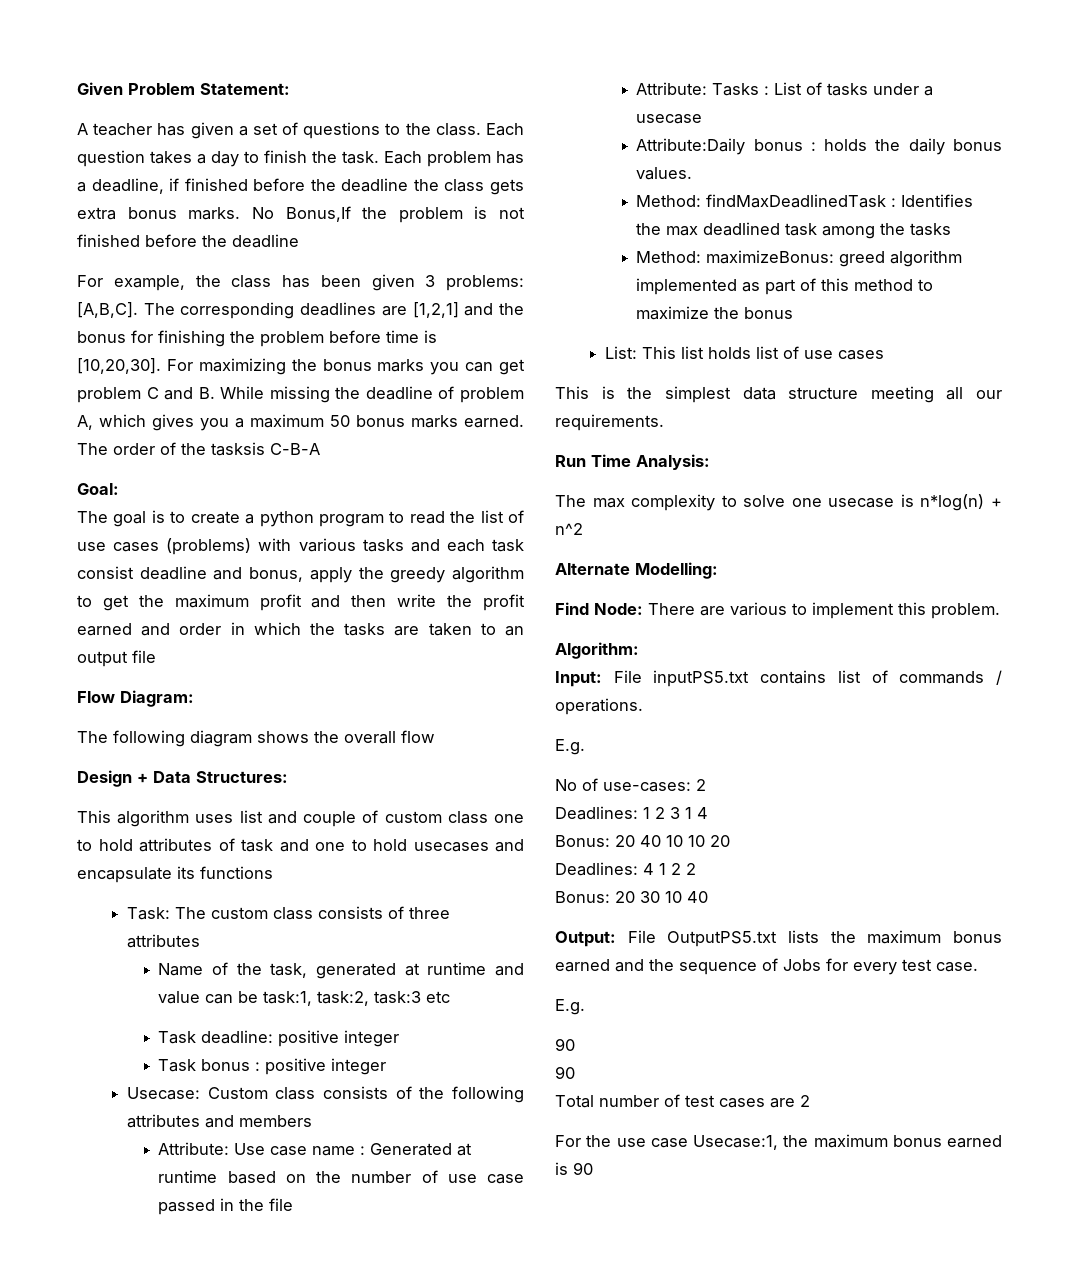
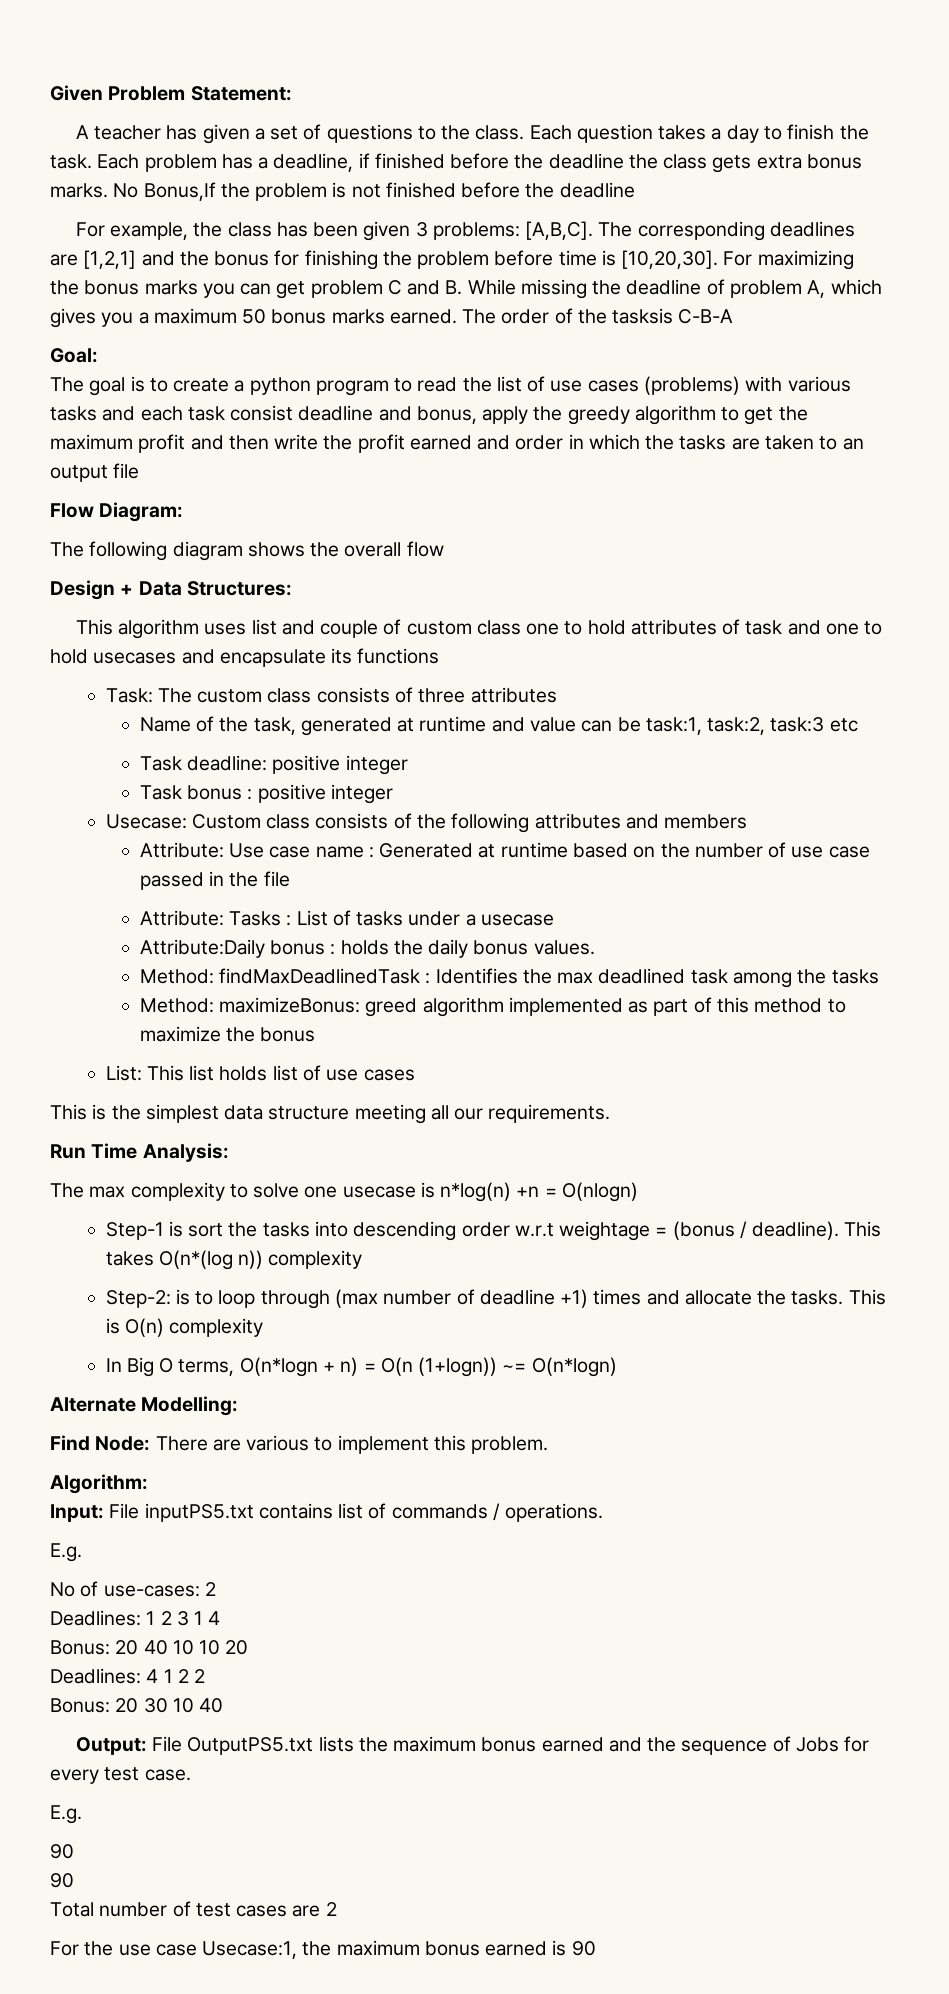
[990,498,1002,507] [555,523,583,535] + n^2 -> [516,1182,638,1202] [105,1221,882,1241] [105,1250,363,1270] [105,1289,886,1309] [105,1318,264,1337] [105,1357,617,1377] +n = O(nlogn) // Step-1 is sort the tasks into descending order w.r.t weightage = (bonus / deadline). This takes O(n*(log n)) complexity // Step-2: is to loop through (max number of deadline +1) times and allocate the tasks. This is O(n) complexity // In Big O terms, O(n*logn + n) = O(n (1+logn)) ~= O(n*logn)

